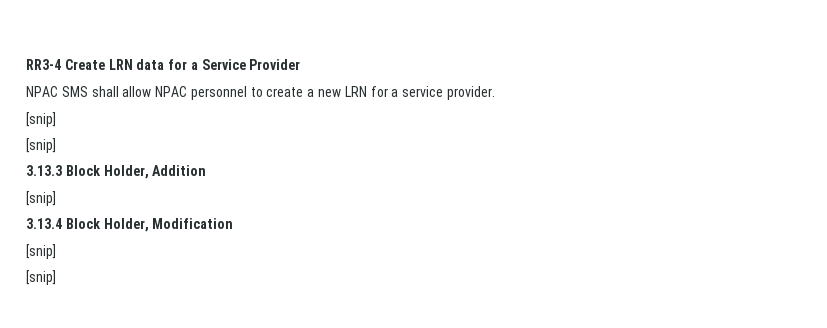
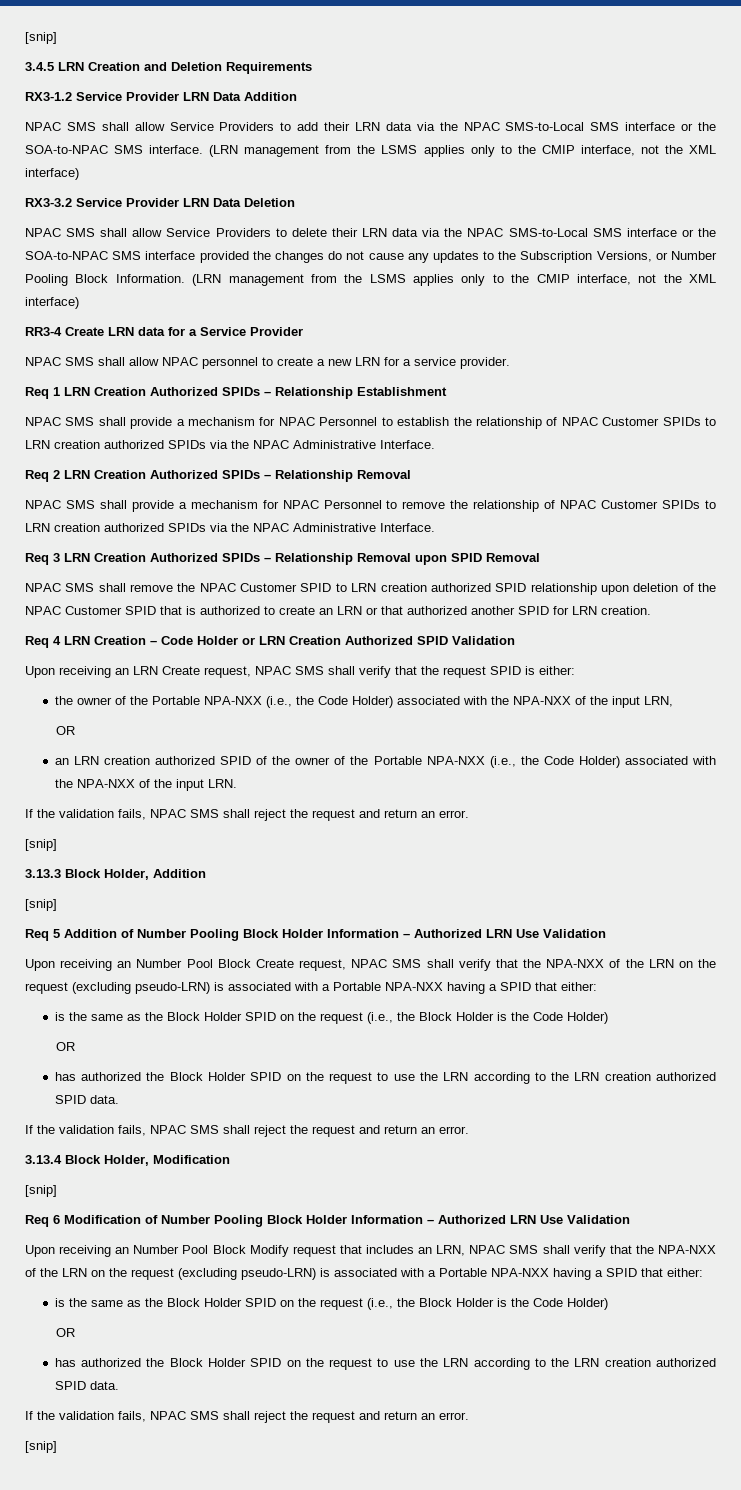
(26, 64) none -> [25,32,57,44] [25,62,312,74] [25,92,297,101] [25,122,717,131] [25,145,716,157] [25,168,79,180] [25,198,295,207] [25,228,716,237] [25,251,717,263] [25,274,716,286] [25,297,79,309] [snip] // 3.4.5 LRN Creation and Deletion Requirements // RX3-1.2 Service Provider LRN Data Addition // NPAC SMS shall allow Service Providers to add their LRN data via the NPAC SMS-to-Local SMS interface or the SOA-to-NPAC SMS interface. (LRN management from the LSMS applies only to the CMIP interface, not the XML interface) // RX3-3.2 Service Provider LRN Data Deletion // NPAC SMS shall allow Service Providers to delete their LRN data via the NPAC SMS-to-Local SMS interface or the SOA-to-NPAC SMS interface provided the changes do not cause any updates to the Subscription Versions, or Number Pooling Block Information. (LRN management from the LSMS applies only to the CMIP interface, not the XML interface) //
[26,112,56,127] [snip] -> [25,387,447,399] [25,417,716,429] [25,440,435,449] [25,470,411,482] [25,500,717,512] [25,523,435,532] [25,553,540,565] [25,583,717,595] [25,606,651,615] [25,636,515,648] [25,666,575,678] [54,696,673,708] [56,726,76,735] [54,756,717,768] [54,779,237,791] [25,809,469,821] Req 1 LRN Creation Authorized SPIDs – Relationship Establishment // NPAC SMS shall provide a mechanism for NPAC Personnel to establish the relationship of NPAC Customer SPIDs to LRN creation authorized SPIDs via the NPAC Administrative Interface. // Req 2 LRN Creation Authorized SPIDs – Relationship Removal // NPAC SMS shall provide a mechanism for NPAC Personnel to remove the relationship of NPAC Customer SPIDs to LRN creation authorized SPIDs via the NPAC Administrative Interface. // Req 3 LRN Creation Authorized SPIDs – Relationship Removal upon SPID Removal // NPAC SMS shall remove the NPAC Customer SPID to LRN creation authorized SPID relationship upon deletion of the NPAC Customer SPID that is authorized to create an LRN or that authorized another SPID for LRN creation. // Req 4 LRN Creation – Code Holder or LRN Creation Authorized SPID Validation // Upon receiving an LRN Create request, NPAC SMS shall verify that the request SPID is either: // the owner of the Portable NPA-NXX (i.e., the Code Holder) associated with the NPA-NXX of the input LRN, // OR // an LRN creation authorized SPID of the owner of the Portable NPA-NXX (i.e., the Code Holder) associated with the NPA-NXX of the input LRN. // If the validation fails, NPAC SMS shall reject the request and return an error.
(56, 198) none -> [25,929,606,941] [25,959,716,971] [25,982,597,994] [54,1012,608,1024] [56,1042,76,1051] [54,1072,717,1084] [54,1095,119,1104] [25,1125,469,1137] // Req 5 Addition of Number Pooling Block Holder Information – Authorized LRN Use Validation // Upon receiving an Number Pool Block Create request, NPAC SMS shall verify that the NPA-NXX of the LRN on the request (excluding pseudo-LRN) is associated with a Portable NPA-NXX having a SPID that either: // is the same as the Block Holder SPID on the request (i.e., the Block Holder is the Code Holder) // OR // has authorized the Block Holder SPID on the request to use the LRN according to the LRN creation authorized SPID data. // If the validation fails, NPAC SMS shall reject the request and return an error.
(56, 251) none -> [25,1215,630,1227] [25,1245,716,1257] [25,1268,703,1280] [54,1298,608,1310] [56,1328,76,1337] [54,1358,717,1370] [54,1381,119,1390] [25,1411,469,1423] // Req 6 Modification of Number Pooling Block Holder Information – Authorized LRN Use Validation // Upon receiving an Number Pool Block Modify request that includes an LRN, NPAC SMS shall verify that the NPA-NXX of the LRN on the request (excluding pseudo-LRN) is associated with a Portable NPA-NXX having a SPID that either: // is the same as the Block Holder SPID on the request (i.e., the Block Holder is the Code Holder) // OR // has authorized the Block Holder SPID on the request to use the LRN according to the LRN creation authorized SPID data. // If the validation fails, NPAC SMS shall reject the request and return an error.

